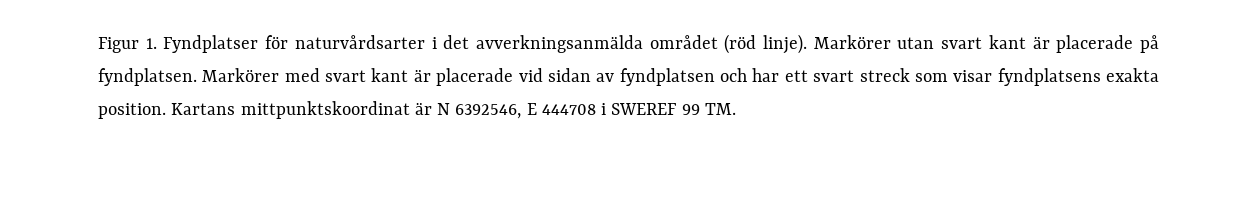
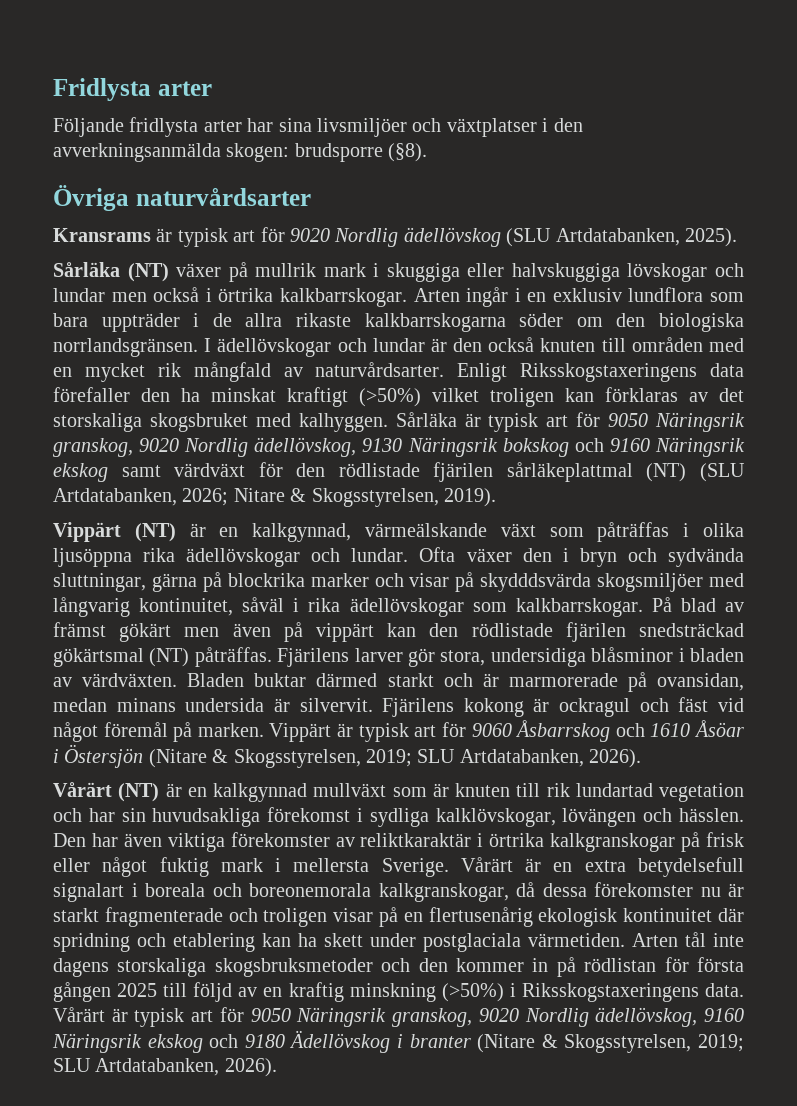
[98,34,1160,54] [98,68,1159,86] [98,101,736,119] Figur 1. Fyndplatser för naturvårdsarter i det avverkningsanmälda området (röd linje). Markörer utan svart kant är placerade på fyndplatsen. Markörer med svart kant är placerade vid sidan av fyndplatsen och har ett svart streck som visar fyndplatsens exakta position. Kartans mittpunktskoordinat är N 6392546, E 444708 i SWEREF 99 TM. -> [53,78,212,101] [53,117,583,137] [53,143,428,162] [53,185,311,211] [53,227,737,247] [53,262,744,282] [53,287,744,307] [53,313,745,332] [53,337,744,357] [53,362,744,382] [53,387,744,407] [53,412,745,432] [53,437,745,457] [53,462,745,482] [53,488,496,507] [53,522,744,542] [53,547,745,567] [53,572,744,592] [53,597,745,617] [53,622,744,642] [53,647,744,667] [53,672,745,692] [53,697,744,717] [53,720,744,742] [53,744,642,768] [53,782,744,802] [53,807,744,827] [53,832,744,852] [53,857,744,877] [53,882,744,902] [53,907,744,927] [53,932,744,952] [53,957,744,977] [53,982,745,1002] [53,1007,745,1027] [52,1030,745,1053] [53,1058,277,1077] Fridlysta arter // Följande fridlysta arter har sina livsmiljöer och växtplatser i den avverkningsanmälda skogen: brudsporre (§8). // Övriga naturvårdsarter // Kransrams är typisk art för 9020 Nordlig ädellövskog (SLU Artdatabanken, 2025). // Sårläka (NT) växer på mullrik mark i skuggiga eller halvskuggiga lövskogar och lundar men också i örtrika kalkbarrskogar. Arten ingår i en exklusiv lundflora som bara uppträder i de allra rikaste kalkbarrskogarna söder om den biologiska norrlandsgränsen. I ädellövskogar och lundar är den också knuten till områden med en mycket rik mångfald av naturvårdsarter. Enligt Riksskogstaxeringens data förefaller den ha minskat kraftigt (>50%) vilket troligen kan förklaras av det storskaliga skogsbruket med kalhyggen. Sårläka är typisk art för 9050 Näringsrik granskog, 9020 Nordlig ädellövskog, 9130 Näringsrik bokskog och 9160 Näringsrik ekskog samt värdväxt för den rödlistade fjärilen sårläkeplattmal (NT) (SLU Artdatabanken, 2026; Nitare & Skogsstyrelsen, 2019). // Vippärt (NT) är en kalkgynnad, värmeälskande växt som påträffas i olika ljusöppna rika ädellövskogar och lundar. Ofta växer den i bryn och sydvända sluttningar, gärna på blockrika marker och visar på skydddsvärda skogsmiljöer med långvarig kontinuitet, såväl i rika ädellövskogar som kalkbarrskogar. På blad av främst gökärt men även på vippärt kan den rödlistade fjärilen snedsträckad gökärtsmal (NT) påträffas. Fjärilens larver gör stora, undersidiga blåsminor i bladen av värdväxten. Bladen buktar därmed starkt och är marmorerade på ovansidan, medan minans undersida är silvervit. Fjärilens kokong är ockragul och fäst vid något föremål på marken. Vippärt är typisk art för 9060 Åsbarrskog och 1610 Åsöar i Östersjön (Nitare & Skogsstyrelsen, 2019; SLU Artdatabanken, 2026). // Vårärt (NT) är en kalkgynnad mullväxt som är knuten till rik lundartad vegetation och har sin huvudsakliga förekomst i sydliga kalklövskogar, lövängen och hässlen. Den har även viktiga förekomster av reliktkaraktär i örtrika kalkgranskogar på frisk eller något fuktig mark i mellersta Sverige. Vårärt är en extra betydelsefull signalart i boreala och boreonemorala kalkgranskogar, då dessa förekomster nu är starkt fragmenterade och troligen visar på en flertusenårig ekologisk kontinuitet där spridning och etablering kan ha skett under postglaciala värmetiden. Arten tål inte dagens storskaliga skogsbruksmetoder och den kommer in på rödlistan för första gången 2025 till följd av en kraftig minskning (>50%) i Riksskogstaxeringens data. Vårärt är typisk art för 9050 Näringsrik granskog, 9020 Nordlig ädellövskog, 9160 Näringsrik ekskog och 9180 Ädellövskog i branter (Nitare & Skogsstyrelsen, 2019; SLU Artdatabanken, 2026).

